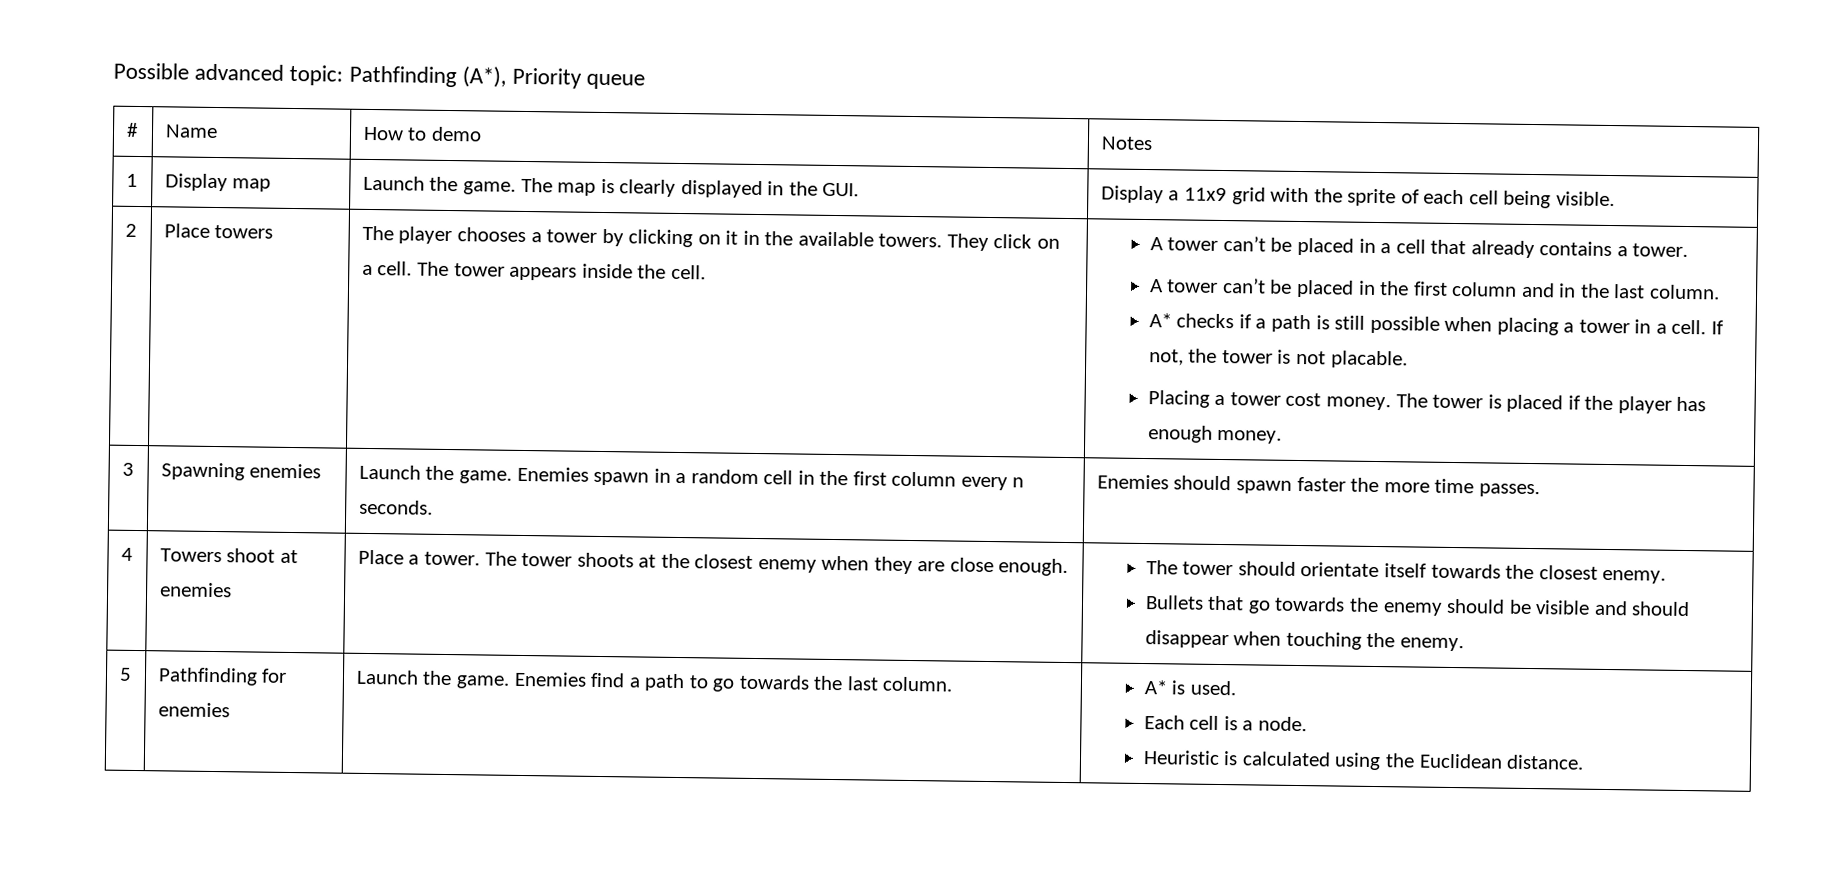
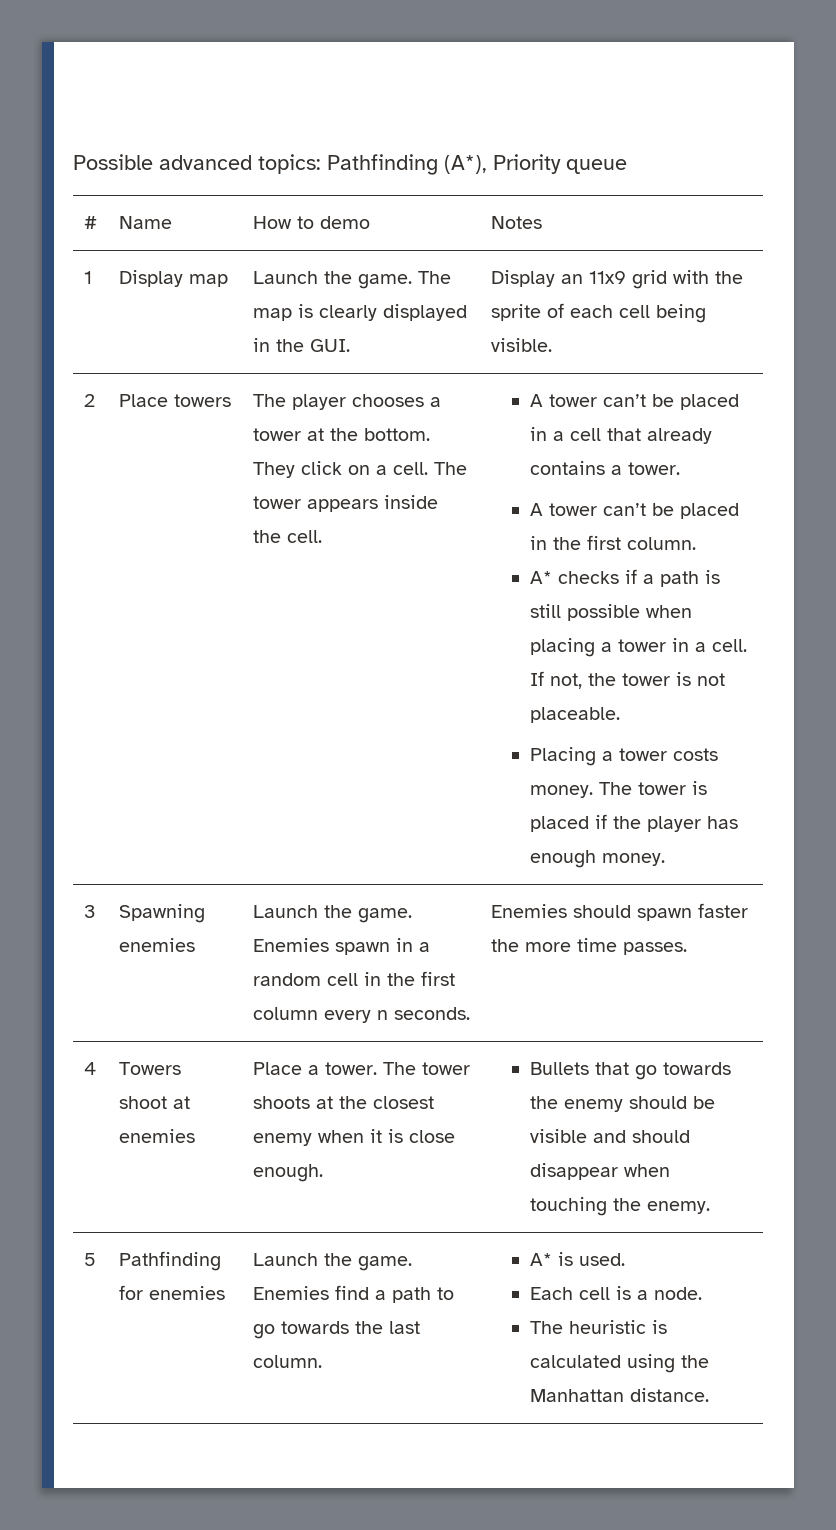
[289,64,344,86] topic: -> [258,154,321,174] topics:
[1168,190,1180,201] a -> [560,274,583,284] an
[601,228,943,248] by clicking on it in the available towers. -> [306,428,430,441] at the bottom.
[1452,281,1646,299] column and in the last -> (621, 542) none
[1330,350,1408,369] placable. -> [529,707,620,723] placeable.
[1285,392,1322,407] cost -> [672,748,718,761] costs
[873,556,946,575] they are -> [369,1129,403,1143] it is
[1145,560,1667,584] The tower should orientate itself towards the closest enemy. // -> (323, 1173) none
[1142,750,1220,765] Heuristic -> [529,1320,646,1334] The heuristic
[1418,753,1503,769] Euclidean -> [529,1389,624,1402] Manhattan

